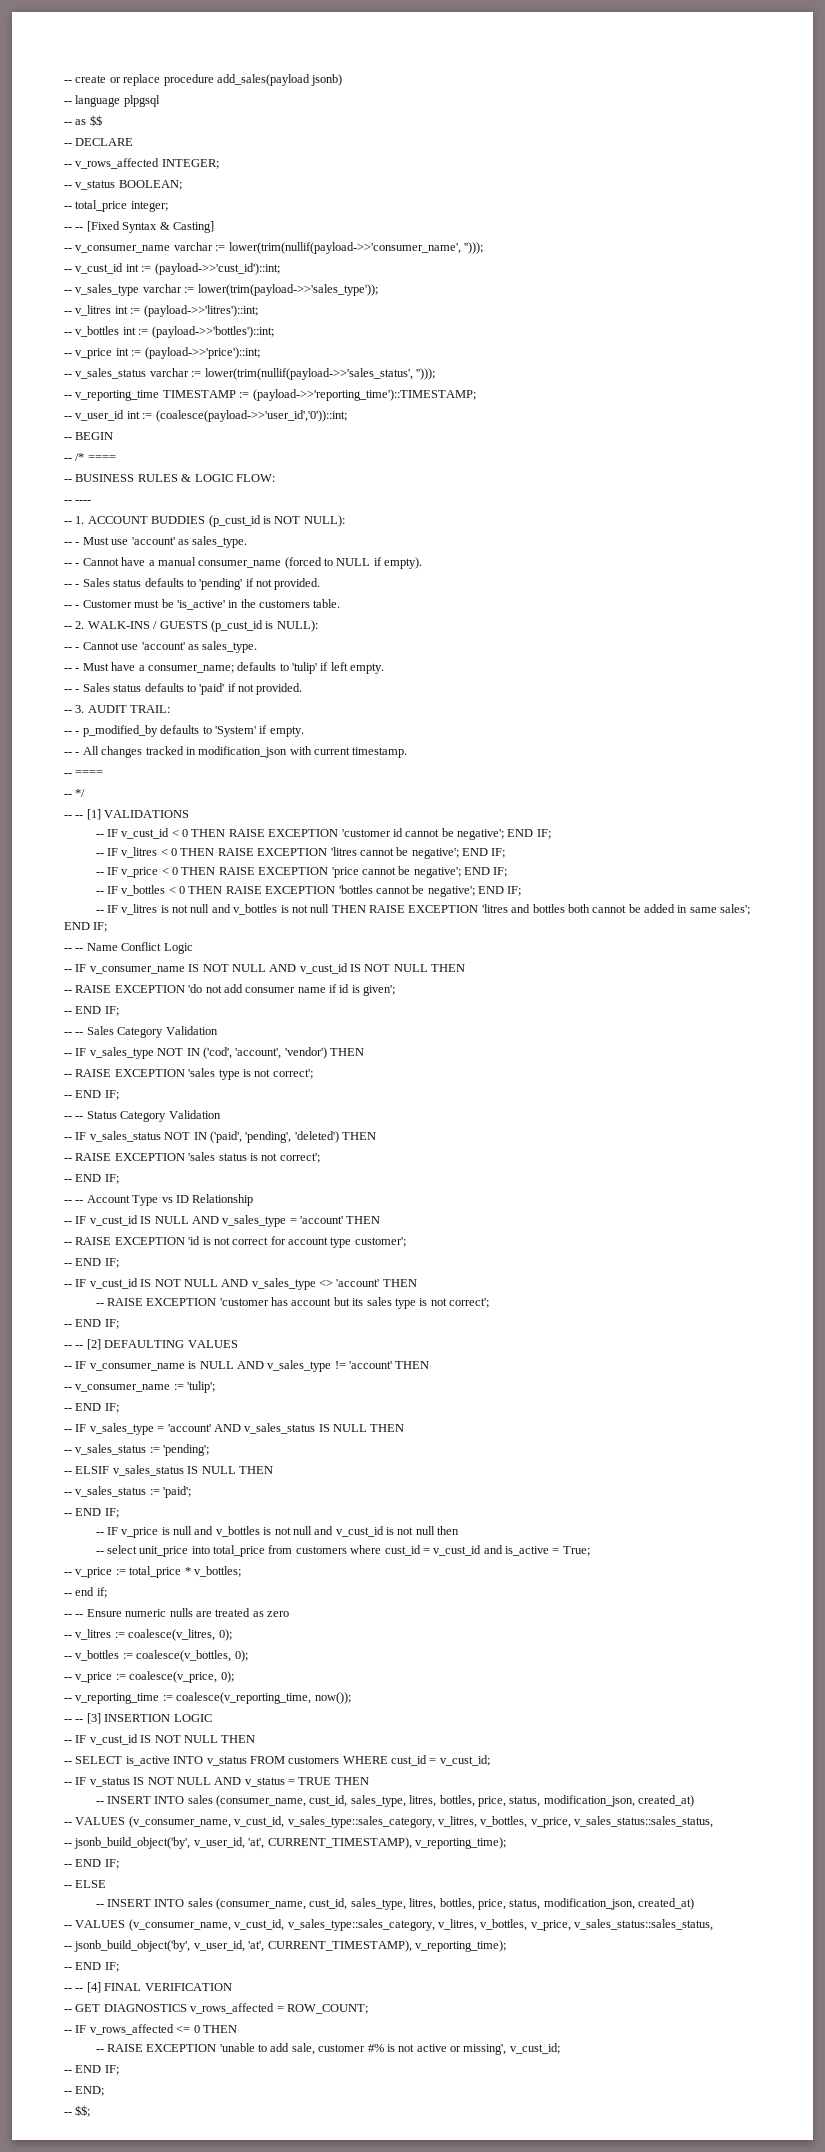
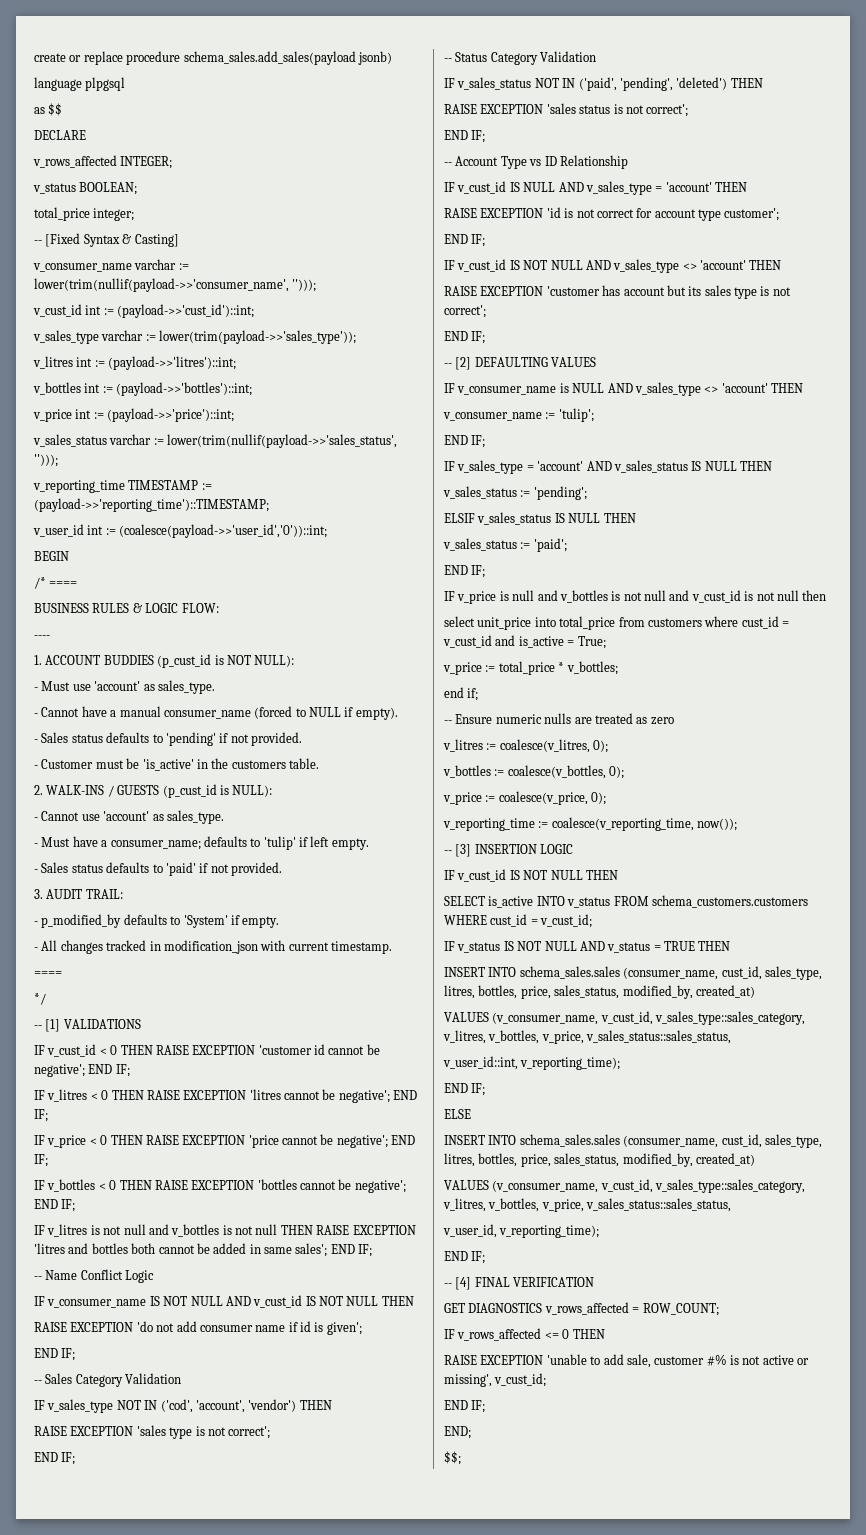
[64,80,72,83] -- -> (34, 57) none
[216,74,310,86] add_sales(payload -> [183,51,356,65] schema_sales.add_sales(payload
[64,101,72,104] -- -> (392, 58) none
[64,122,72,125] -- -> (126, 84) none
[64,143,72,146] -- -> (63, 109) none
[64,164,72,167] -- -> (86, 135) none
[64,185,72,188] -- -> (173, 162) none
[64,206,72,209] -- -> (138, 188) none
[75,227,84,230] -- -> (42, 242) none
[64,248,72,251] -- -> (179, 240) none
[64,269,72,272] -- -> (317, 285) none
[64,290,72,293] -- -> (255, 311) none
[64,311,72,314] -- -> (357, 337) none
[64,332,72,335] -- -> (237, 363) none
[64,353,72,356] -- -> (253, 389) none
[64,374,72,377] -- -> (235, 415) none
[64,395,72,398] -- -> (58, 460) none
[64,416,72,419] -- -> (269, 505) none
[64,437,72,440] -- -> (328, 531) none
[64,458,72,461] -- -> (69, 556) none
[64,479,72,482] -- -> (78, 584) none
[64,500,72,503] -- -> (219, 608) none
[64,521,72,524] -- -> (50, 637) none
[64,542,72,545] -- -> (295, 661) none
[64,563,72,566] -- -> (215, 687) none
[64,584,72,587] -- -> (398, 713) none
[64,605,72,608] -- -> (302, 739) none
[64,626,72,629] -- -> (319, 763) none
[64,647,72,650] -- -> (273, 791) none
[64,668,72,671] -- -> (224, 817) none
[64,689,72,692] -- -> (369, 844) none
[64,710,72,713] -- -> (282, 869) none
[64,731,72,734] -- -> (123, 894) none
[64,752,72,755] -- -> (280, 922) none
[64,770,104,776] [64,794,72,797] -- ==== // -- -> [34,971,62,977] ==== //
[75,815,84,818] -- -> (42, 1027) none
[95,834,104,837] -- -> (141, 1024) none
[95,853,104,856] -- -> (130, 1070) none
[95,872,104,875] -- -> (48, 1115) none
[95,891,104,894] -- -> (48, 1160) none
[95,910,104,913] -- -> (76, 1205) none
[75,948,84,951] -- -> (42, 1278) none
[64,969,72,972] -- -> (155, 1276) none
[64,990,72,993] -- -> (414, 1301) none
[64,1006,119,1016] [64,1032,84,1035] -- END IF; // -- -- -> [34,1348,76,1361] [34,1380,42,1384] END IF; // --
[64,1053,72,1056] -- -> (182, 1378) none
[64,1074,72,1077] -- -> (332, 1405) none
[64,1090,119,1100] [64,1116,84,1119] -- END IF; // -- -- -> [34,1452,76,1465] [444,58,452,62] END IF; // --
[64,1137,72,1140] -- -> (597, 56) none
[64,1158,72,1161] -- -> (763, 83) none
[64,1174,119,1184] [64,1200,84,1203] -- END IF; // -- -- -> [444,130,486,143] [444,162,452,166] END IF; // --
[64,1221,72,1224] -- -> (628, 162) none
[64,1242,72,1245] -- -> (747, 187) none
[64,1258,119,1268] [64,1284,72,1287] -- END IF; // -- -> [444,234,486,247] END IF; //
[95,1303,104,1306] -- -> (782, 265) none
[64,1319,119,1329] [64,1345,84,1348] -- END IF; // -- -- -> [444,331,486,344] [444,363,452,367] END IF; // --
[64,1366,72,1369] -- -> (597, 362) none
[334,1361,430,1369] [64,1387,72,1390] != 'account' THEN // -- -> [704,383,803,393] <> 'account' THEN //
[64,1403,119,1413] [64,1429,72,1432] -- END IF; // -- -> [444,435,486,448] END IF; //
[64,1450,72,1453] -- -> (772, 466) none
[64,1471,72,1474] -- -> (587, 493) none
[64,1492,72,1495] -- -> (636, 518) none
[64,1508,119,1518] [95,1532,104,1535] -- END IF; // -- -> [444,565,486,578] END IF; //
[95,1551,104,1554] -- -> (827, 595) none
[64,1572,72,1575] -- -> (606, 642) none
[64,1593,72,1596] -- -> (618, 668) none
[75,1614,84,1617] -- -> (452, 722) none
[64,1635,72,1638] -- -> (674, 721) none
[64,1656,72,1659] -- -> (609, 746) none
[64,1677,72,1680] -- -> (625, 772) none
[64,1698,72,1701] -- -> (607, 798) none
[75,1719,84,1722] -- -> (452, 852) none
[64,1740,72,1743] -- -> (574, 849) none
[64,1761,72,1764] -- -> (618, 875) none
[288,1756,340,1764] customers -> [651,895,808,908] schema_customers.customers
[64,1782,72,1785] -- -> (593, 921) none
[95,1795,695,1807] [64,1816,713,1828] [64,1837,506,1849] [64,1859,119,1869] [64,1885,72,1888] -- INSERT INTO sales (consumer_name, cust_id, sales_type, litres, bottles, price, status, modification_json, created_at) // -- VALUES (v_consumer_name, v_cust_id, v_sales_type::sales_category, v_litres, v_bottles, v_price, v_sales_status::sales_status, // -- jsonb_build_object('by', v_user_id, 'at', CURRENT_TIMESTAMP), v_reporting_time); // -- END IF; // -- -> [444,966,822,980] [444,985,755,999] [444,1011,806,1025] [443,1030,732,1044] [443,1056,621,1070] [444,1083,486,1096] INSERT INTO schema_sales.sales (consumer_name, cust_id, sales_type, litres, bottles, price, sales_status, modified_by, created_at) // VALUES (v_consumer_name, v_cust_id, v_sales_type::sales_category, v_litres, v_bottles, v_price, v_sales_status::sales_status, // v_user_id::int, v_reporting_time); // END IF; //
[95,1898,695,1910] [64,1919,713,1931] [64,1940,506,1952] [64,1962,119,1972] [64,1988,84,1991] -- INSERT INTO sales (consumer_name, cust_id, sales_type, litres, bottles, price, status, modification_json, created_at) // -- VALUES (v_consumer_name, v_cust_id, v_sales_type::sales_category, v_litres, v_bottles, v_price, v_sales_status::sales_status, // -- jsonb_build_object('by', v_user_id, 'at', CURRENT_TIMESTAMP), v_reporting_time); // -- END IF; // -- -- -> [444,1134,822,1148] [444,1153,755,1167] [444,1179,806,1193] [443,1198,732,1212] [443,1224,600,1238] [444,1251,486,1264] [444,1283,452,1287] INSERT INTO schema_sales.sales (consumer_name, cust_id, sales_type, litres, bottles, price, sales_status, modified_by, created_at) // VALUES (v_consumer_name, v_cust_id, v_sales_type::sales_category, v_litres, v_bottles, v_price, v_sales_status::sales_status, // v_user_id, v_reporting_time); // END IF; // --
[64,2009,72,2012] -- -> (595, 1282) none
[64,2030,72,2033] -- -> (719, 1309) none
[95,2049,104,2052] -- -> (605, 1334) none
[64,2065,119,2075] [64,2091,72,2094] -- END IF; // -- -> [444,1400,486,1413] END IF; //
[64,2112,72,2115] -- -> (471, 1432) none

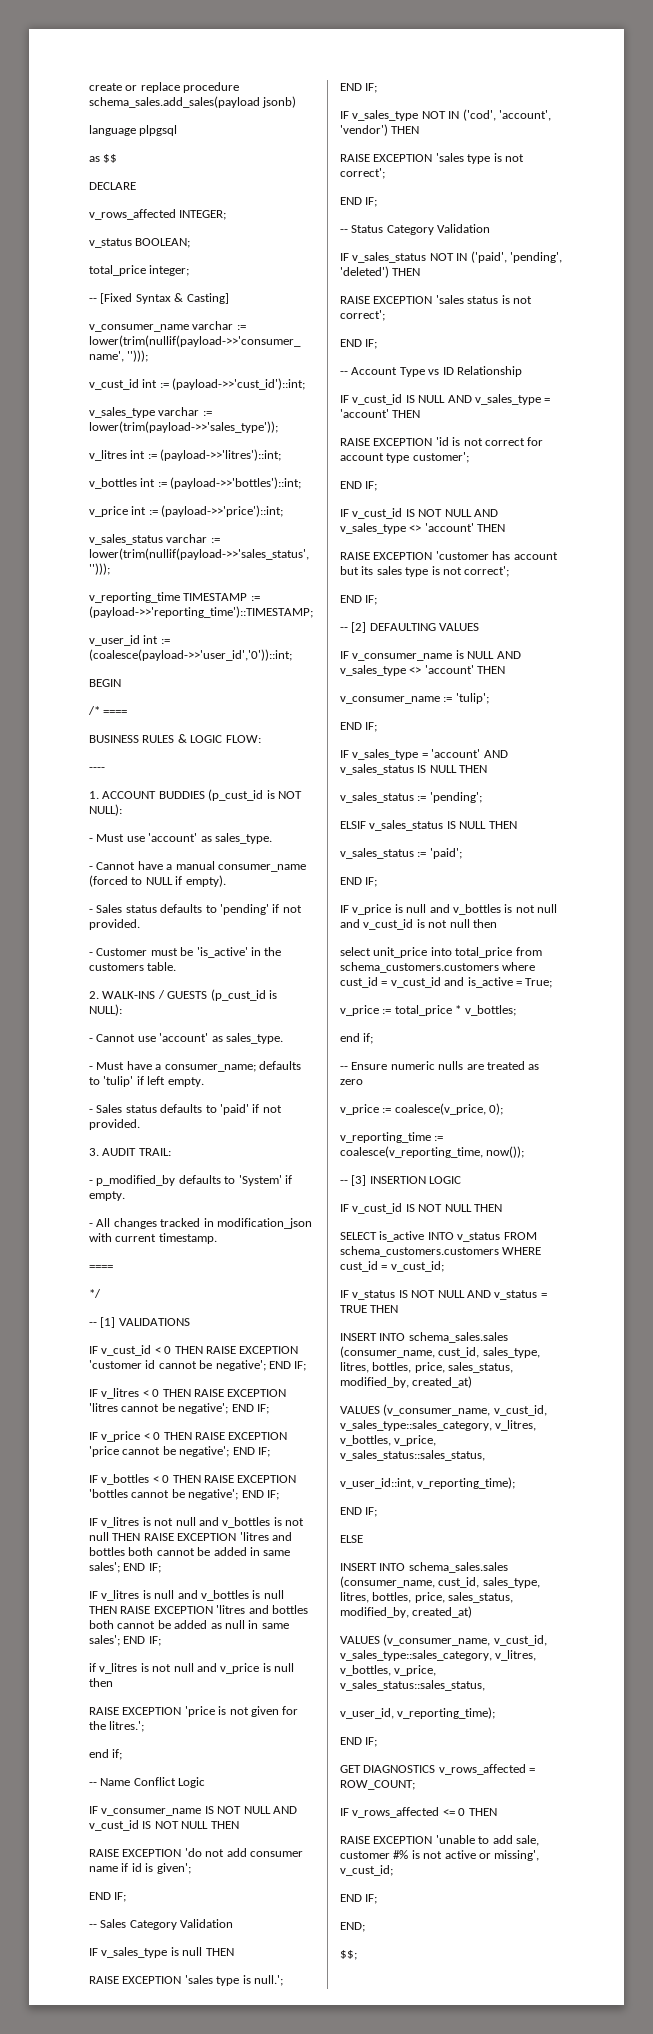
(373, 1250) none -> [89,1590,284,1601] [89,1605,308,1614] [89,1620,289,1629] [89,1635,161,1646] [89,1663,294,1674] [89,1678,113,1687] [89,1706,299,1717] [89,1721,145,1732] [89,1749,123,1760] // IF v_litres is null and v_bottles is null THEN RAISE EXCEPTION 'litres and bottles both cannot be added as null in same sales'; END IF; // if v_litres is not null and v_price is null then // RAISE EXCEPTION 'price is not given for the litres.'; // end if;
(182, 1378) none -> [89,1947,234,1958] [89,1975,283,1986] [340,83,378,93] // IF v_sales_type is null THEN // RAISE EXCEPTION 'sales type is null.'; // END IF;
[647,618,702,627] customers -> [340,962,499,973] schema_customers.customers
[443,739,609,753] [443,765,625,779] // v_litres := coalesce(v_litres, 0); // v_bottles := coalesce(v_bottles, 0); -> (363, 1082) none
[444,1277,595,1290] // -- [4] FINAL VERIFICATION -> (378, 1742) none

